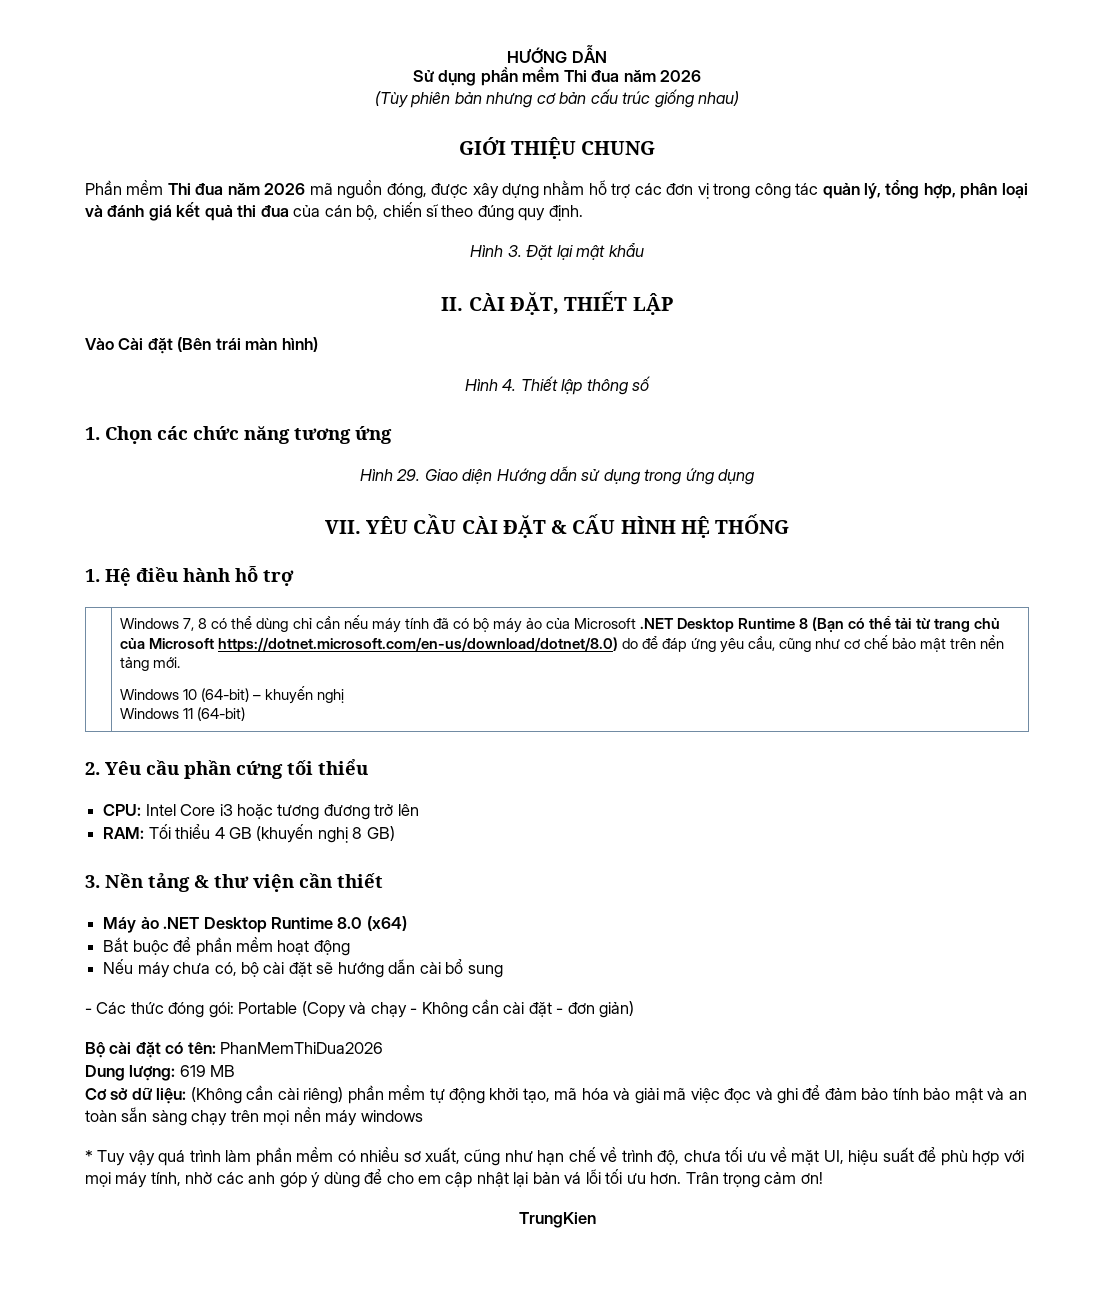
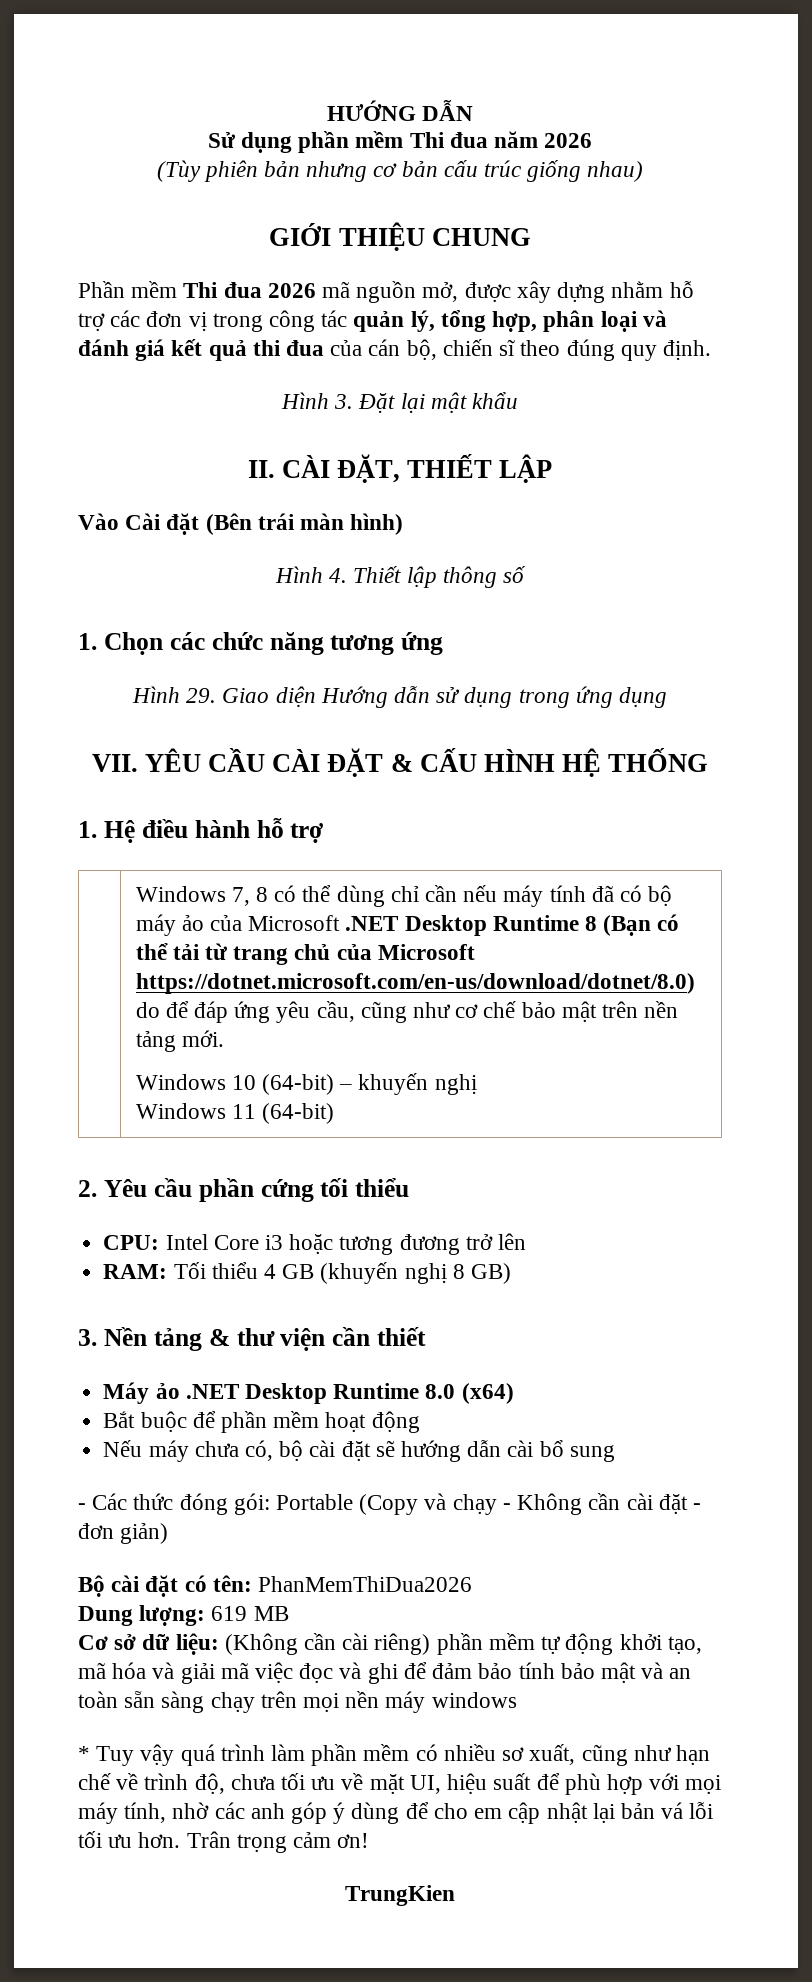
[227,183,260,195] năm -> (262, 290) none
[386,183,427,199] đóng, -> [422,282,459,302] mở,

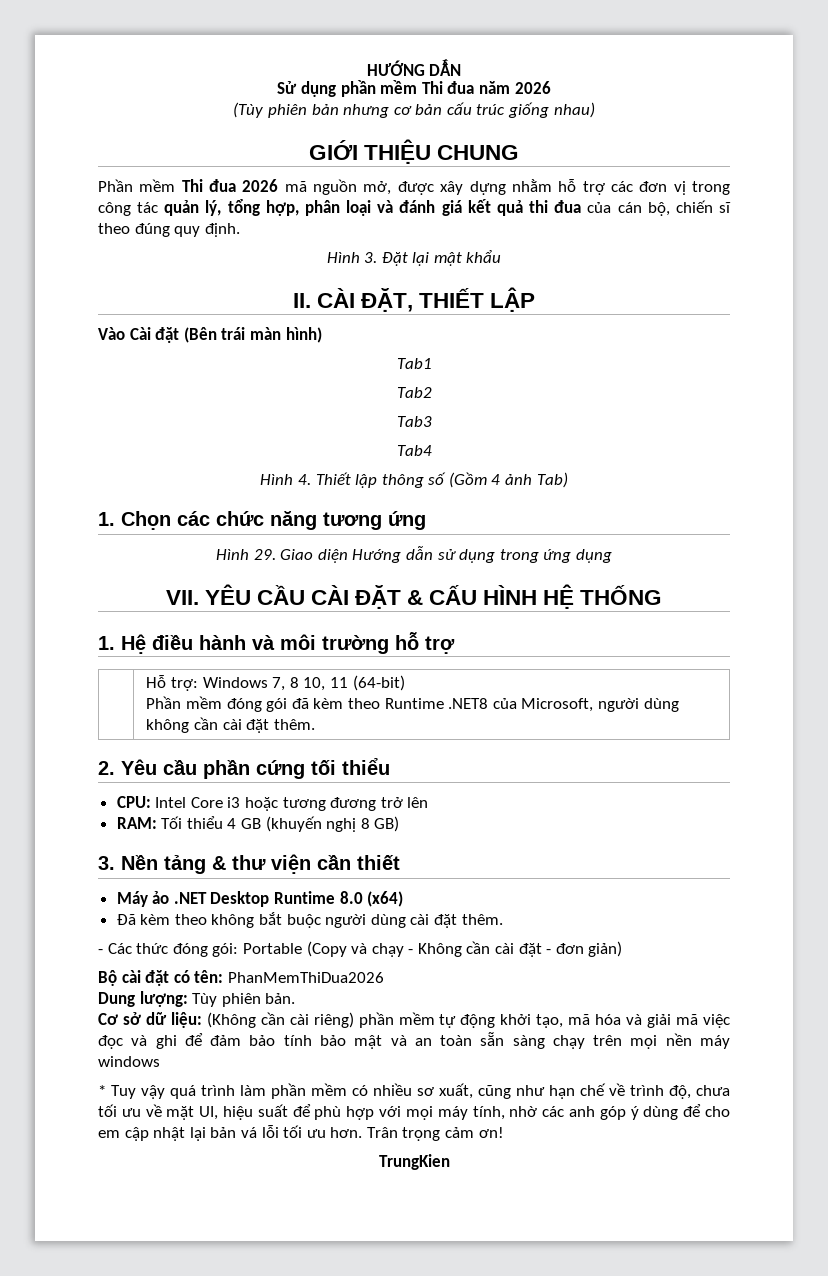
(404, 524) none -> [396,358,432,369] [396,387,432,398] [396,416,432,427] [396,445,432,456] // Tab1 // Tab2 // Tab3 // Tab4
(527, 574) none -> [448,472,568,488] (Gồm 4 ảnh Tab)
(250, 829) none -> [252,634,389,654] và môi trường
(324, 833) none -> [146,675,199,691] Hỗ trợ:
[274,885,673,907] [135,914,680,936] [135,943,475,965] [135,973,695,994] [135,1001,679,1023] [135,1030,224,1052] [135,1073,477,1095] [135,1103,334,1124] có thể dùng chỉ cần nếu máy tính đã có bộ máy ảo của Microsoft .NET Desktop Runtime 8 (Bạn có thể tải từ trang chủ của Microsoft https://dotnet.microsoft.com/en-us/download/dotnet/8.0) do để đáp ứng yêu cầu, cũng như cơ chế bảo mật trên nền tảng mới. // Windows 10 (64-bit) – khuyến nghị // Windows 11 (64-bit) -> [303,675,405,691] [146,696,679,712] [146,717,315,733] 10, 11 (64-bit) // Phần mềm đóng gói đã kèm theo Runtime .NET8 của Microsoft, người dùng không cần cài đặt thêm.
[103,1411,420,1433] [103,1440,615,1462] Bắt buộc để phần mềm hoạt động // Nếu máy chưa có, bộ cài đặt sẽ hướng dẫn cài bổ sung -> [116,912,503,928] Đã kèm theo không bắt buộc người dùng cài đặt thêm.
[211,1606,289,1621] 619 MB -> [192,993,296,1007] Tùy phiên bản.

